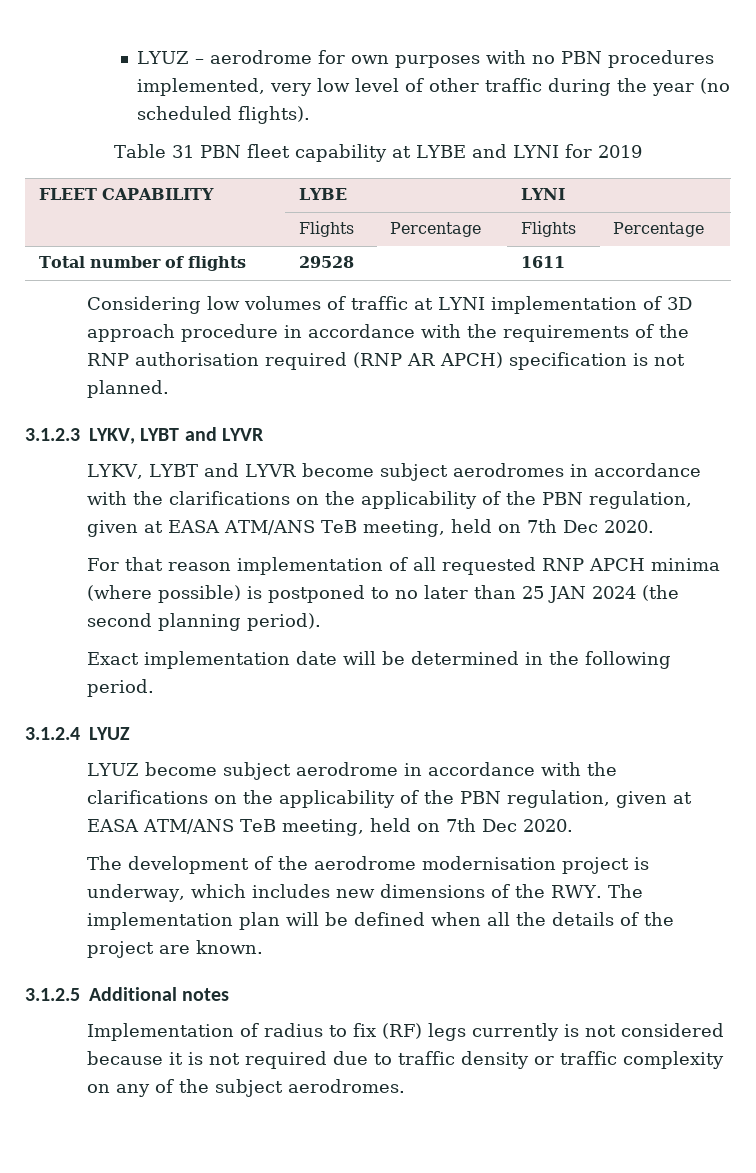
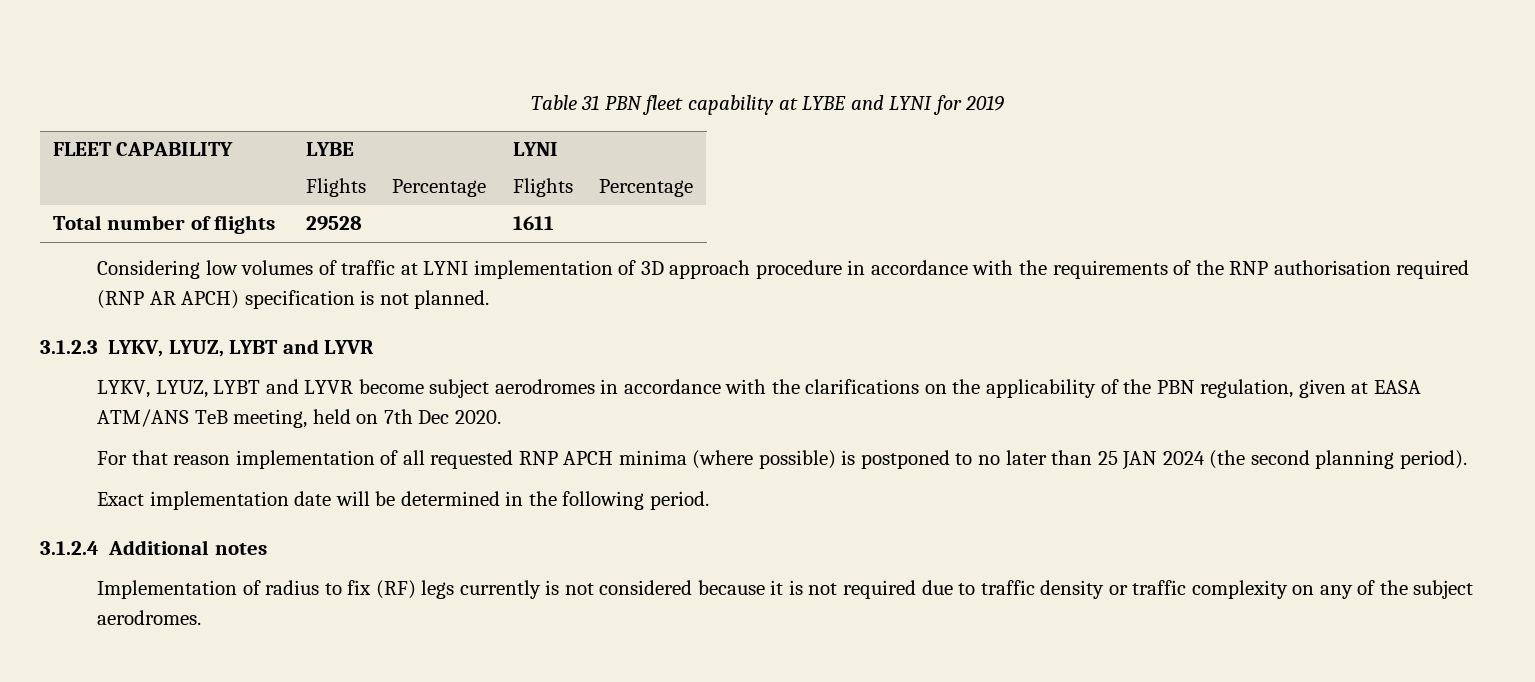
[137,50,715,68] [137,78,731,96] [137,106,311,124] LYUZ – aerodrome for own purposes with no PBN procedures implemented, very low level of other traffic during the year (no scheduled flights). // -> (530, 102) none
(135, 436) none -> [168,340,224,357] LYUZ,
(143, 471) none -> [155,380,208,398] LYUZ,
[89,727,130,740] [86,762,617,780] [86,790,692,808] [86,818,573,836] [86,856,649,874] [86,884,643,902] [86,912,674,930] [86,940,263,958] [25,988,80,1001] LYUZ // LYUZ become subject aerodrome in accordance with the clarifications on the applicability of the PBN regulation, given at EASA ATM/ANS TeB meeting, held on 7th Dec 2020. // The development of the aerodrome modernisation project is underway, which includes new dimensions of the RWY. The implementation plan will be defined when all the details of the project are known. // 3.1.2.5 -> (99, 548) none

